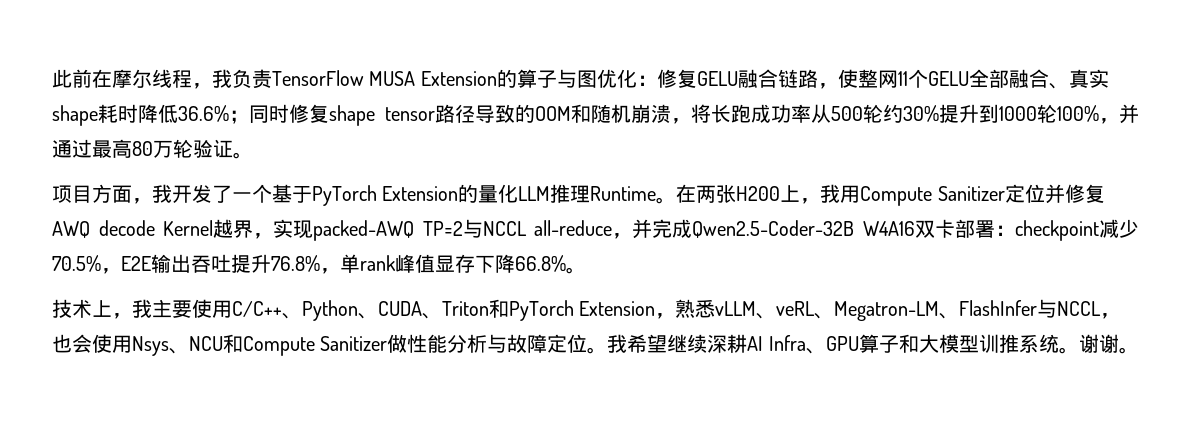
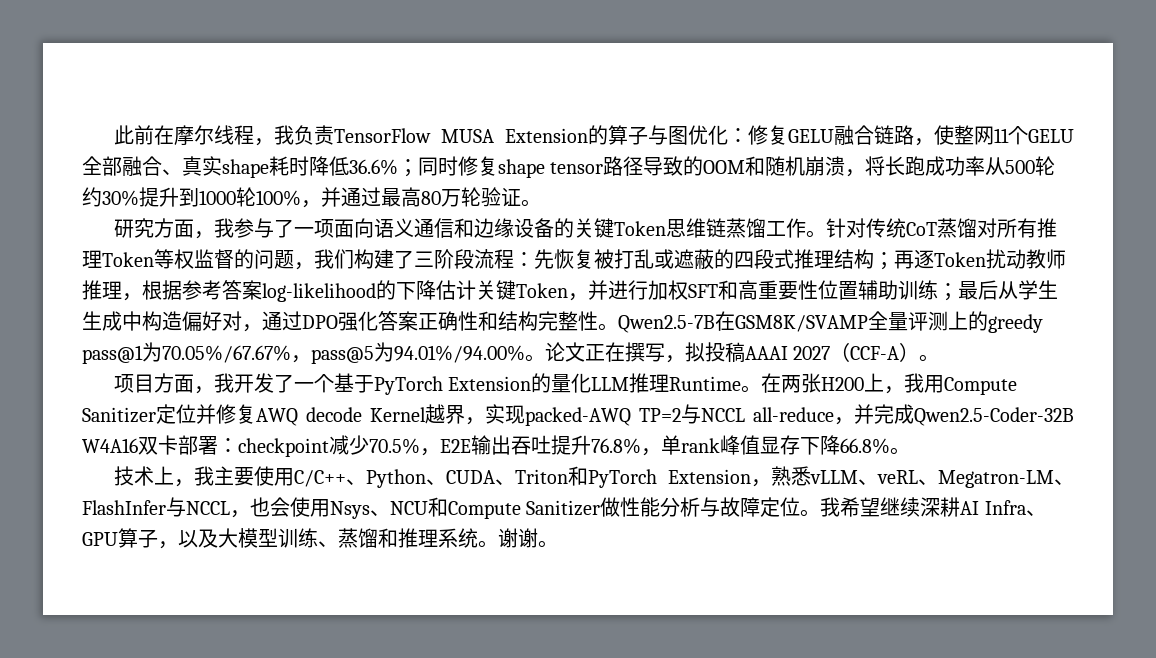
(253, 155) none -> [113,218,1057,239] [82,249,1066,270] [82,280,1058,302] [82,311,1043,333] [82,342,940,364] // 研究方面，我参与了一项面向语义通信和边缘设备的关键Token思维链蒸馏工作。针对传统CoT蒸馏对所有推理Token等权监督的问题，我们构建了三阶段流程：先恢复被打乱或遮蔽的四段式推理结构；再逐Token扰动教师推理，根据参考答案log-likelihood的下降估计关键Token，并进行加权SFT和高重要性位置辅助训练；最后从学生生成中构造偏好对，通过DPO强化答案正确性和结构完整性。Qwen2.5-7B在GSM8K/SVAMP全量评测上的greedy pass@1为70.05%/67.67%，pass@5为94.01%/94.00%。论文正在撰写，拟投稿AAAI 2027（CCF-A）。
[898,334,919,353] 和 -> [158,529,218,549] ，以及
[998,334,1019,353] 推 -> [298,528,438,548] 练、蒸馏和推理

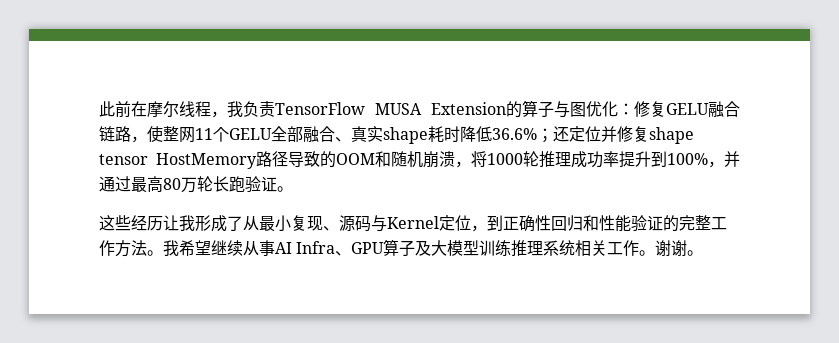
[418,156,458,176] 同时 -> [553,126,617,142] 还定位并
(604, 168) none -> [156,153,258,169] HostMemory
[885,156,1056,176] [82,187,256,207] 长跑成功率从500轮约30%提升到1000轮 -> [487,151,667,168] 1000轮推理成功率提升到
(481, 197) none -> [213,176,245,192] 长跑
[113,218,1057,239] [82,249,1066,270] [82,280,1058,302] [82,311,1043,333] [82,342,940,364] [113,373,1018,395] [82,404,1074,426] [82,435,910,457] [113,466,1074,488] [82,497,801,519] 研究方面，我参与了一项面向语义通信和边缘设备的关键Token思维链蒸馏工作。针对传统CoT蒸馏对所有推理Token等权监督的问题，我们构建了三阶段流程：先恢复被打乱或遮蔽的四段式推理结构；再逐Token扰动教师推理，根据参考答案log-likelihood的下降估计关键Token，并进行加权SFT和高重要性位置辅助训练；最后从学生生成中构造偏好对，通过DPO强化答案正确性和结构完整性。Qwen2.5-7B在GSM8K/SVAMP全量评测上的greedy pass@1为70.05%/67.67%，pass@5为94.01%/94.00%。论文正在撰写，拟投稿AAAI 2027（CCF-A）。 // 项目方面，我开发了一个基于PyTorch Extension的量化LLM推理Runtime。在两张H200上，我用Compute Sanitizer定位并修复AWQ decode Kernel越界，实现packed-AWQ TP=2与NCCL all-reduce，并完成Qwen2.5-Coder-32B W4A16双卡部署：checkpoint减少70.5%，E2E输出吞吐提升76.8%，单rank峰值显存下降66.8%。 // 技术上，我主要使用C/C++、Python、CUDA、Triton和PyTorch Extension，熟悉vLLM、veRL、Megatron-LM、FlashInfer与NCCL，也会使用Nsys、NCU和Compute Sanitizer做性能分析与故障定位 -> [99,215,727,232] [99,240,147,257] 这些经历让我形成了从最小复现、源码与Kernel定位，到正确性回归和性能验证的完整工作方法
[920,497,961,517] 深耕 -> [243,240,275,256] 从事
[158,530,198,549] ，以 -> (416, 248) none
[318,528,478,548] 、蒸馏和推理系统 -> [511,240,640,257] 推理系统相关工作

